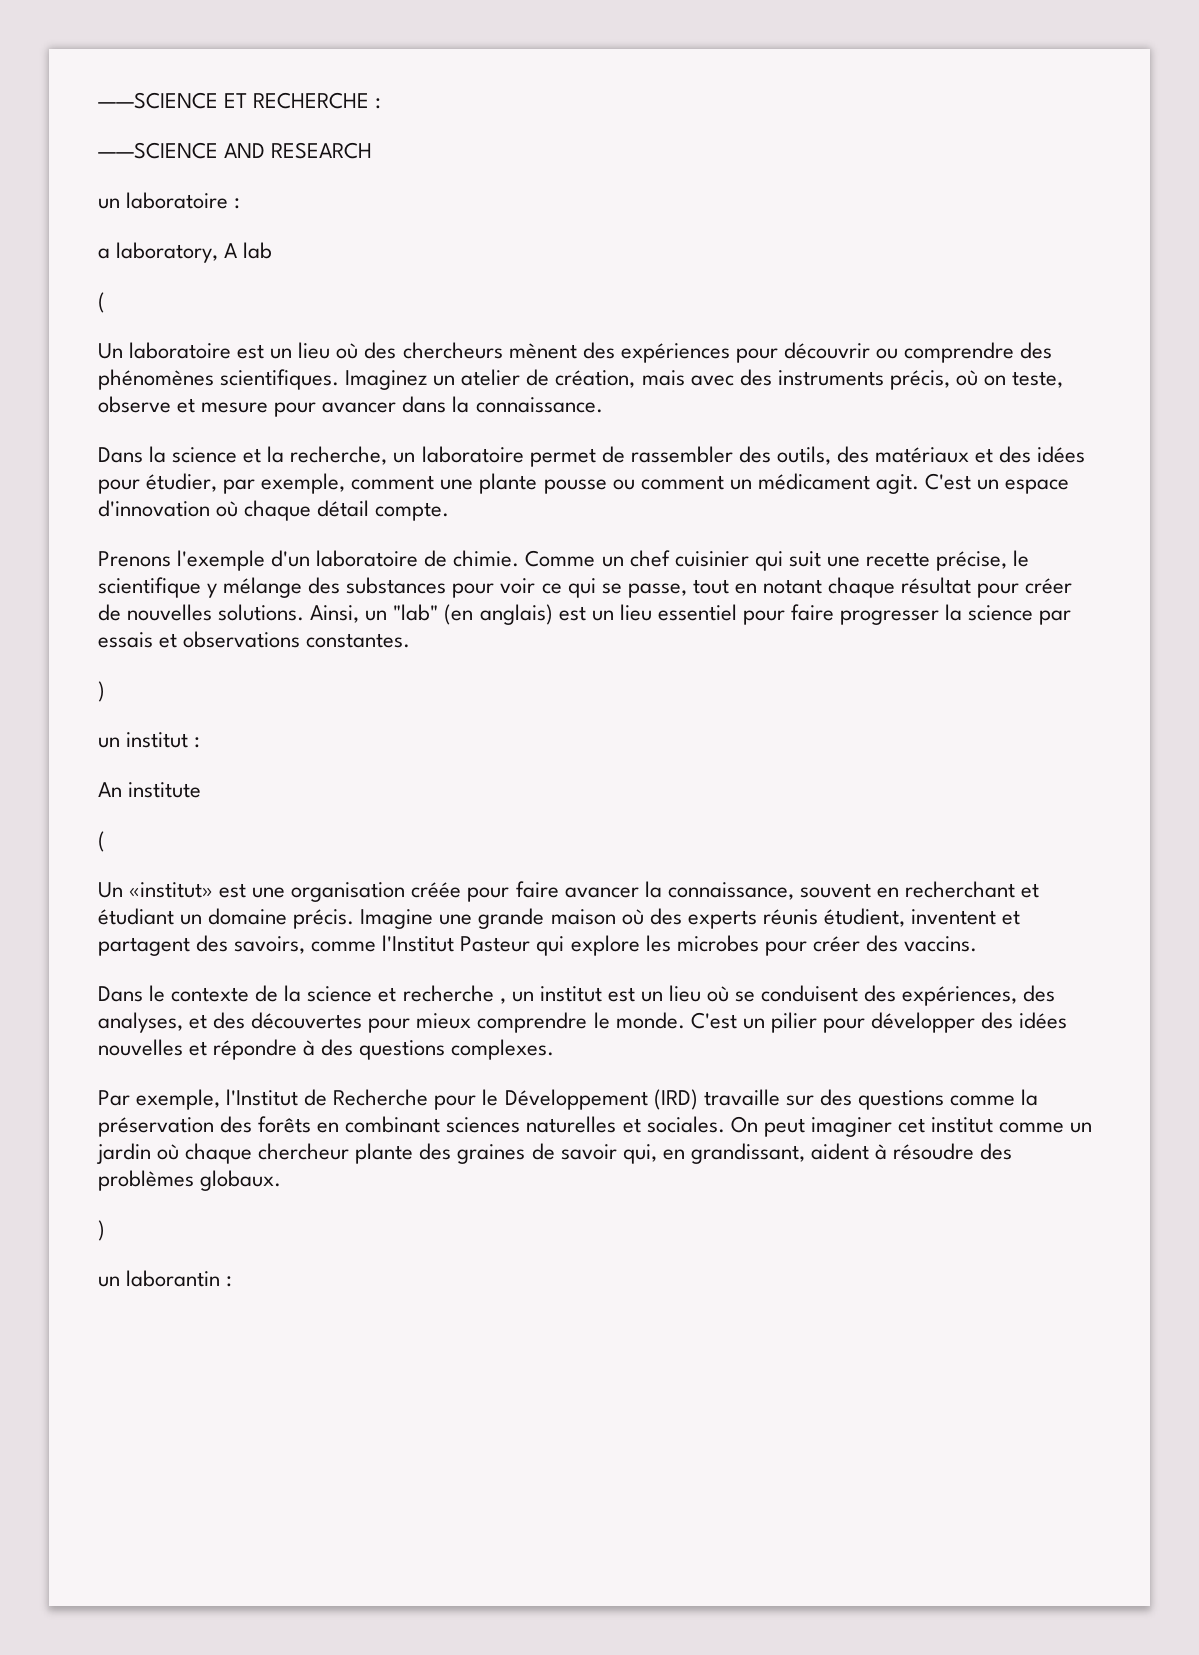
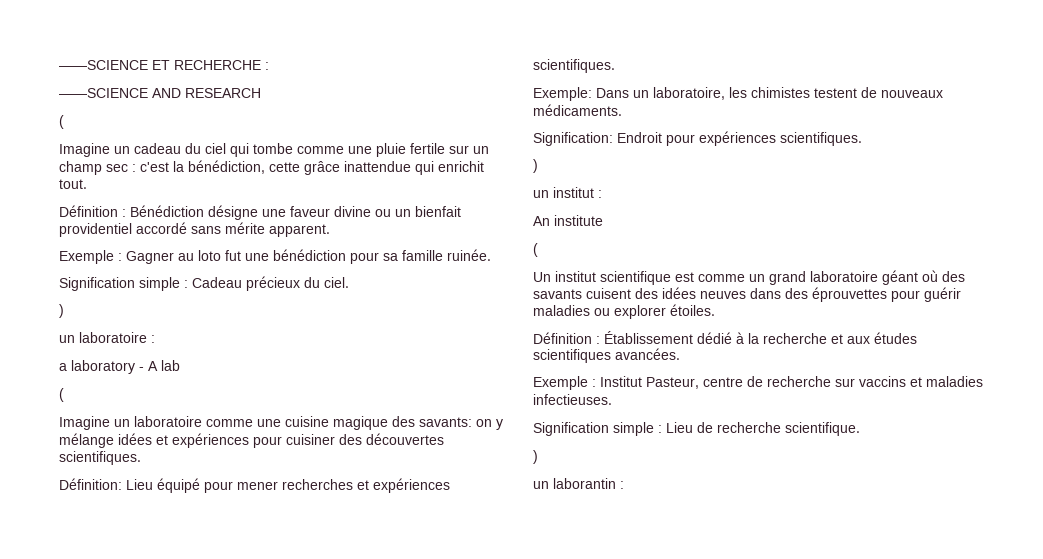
(373, 150) none -> [59,115,64,129] [59,143,489,157] [59,160,484,175] [59,179,87,189] [59,205,461,220] [59,222,330,237] [59,249,491,264] [59,276,349,291] [59,304,64,318] // ( // Imagine un cadeau du ciel qui tombe comme une pluie fertile sur un champ sec : c'est la bénédiction, cette grâce inattendue qui enrichit tout. // Définition : Bénédiction désigne une faveur divine ou un bienfait providentiel accordé sans mérite apparent. // Exemple : Gagner au loto fut une bénédiction pour sa famille ruinée. // Signification simple : Cadeau précieux du ciel. // )
[116,242,219,263] laboratory, -> [71,360,144,374] laboratory -
[98,342,1053,363] [98,369,1064,390] [98,396,603,417] [98,446,1086,467] [98,473,1070,494] [98,500,450,521] [98,550,1030,571] [98,577,1073,598] [98,604,1072,625] [98,631,411,648] Un laboratoire est un lieu où des chercheurs mènent des expériences pour découvrir ou comprendre des phénomènes scientifiques. Imaginez un atelier de création, mais avec des instruments précis, où on teste, observe et mesure pour avancer dans la connaissance. // Dans la science et la recherche, un laboratoire permet de rassembler des outils, des matériaux et des idées pour étudier, par exemple, comment une plante pousse ou comment un médicament agit. C'est un espace d'innovation où chaque détail compte. // Prenons l'exemple d'un laboratoire de chimie. Comme un chef cuisinier qui suit une recette précise, le scientifique y mélange des substances pour voir ce qui se passe, tout en notant chaque résultat pour créer de nouvelles solutions. Ainsi, un "lab" (en anglais) est un lieu essentiel pour faire progresser la science par essais et observations constantes. -> [59,416,503,430] [59,433,444,448] [59,451,141,465] [59,478,450,493] [533,59,615,73] [533,87,943,101] [533,104,622,116] [533,131,862,146] Imagine un laboratoire comme une cuisine magique des savants: on y mélange idées et expériences pour cuisiner des découvertes scientifiques. // Définition: Lieu équipé pour mener recherches et expériences scientifiques. // Exemple: Dans un laboratoire, les chimistes testent de nouveaux médicaments. // Signification: Endroit pour expériences scientifiques.
[129,881,1040,902] [98,908,1021,929] [98,935,977,956] [98,985,1056,1006] [98,1012,1068,1033] [98,1039,555,1060] [98,1089,1039,1110] [98,1116,1093,1137] [96,1143,1013,1164] [98,1170,282,1191] «institut» est une organisation créée pour faire avancer la connaissance, souvent en recherchant et étudiant un domaine précis. Imagine une grande maison où des experts réunis étudient, inventent et partagent des savoirs, comme l'Institut Pasteur qui explore les microbes pour créer des vaccins. // Dans le contexte de la science et recherche , un institut est un lieu où se conduisent des expériences, des analyses, et des découvertes pour mieux comprendre le monde. C'est un pilier pour développer des idées nouvelles et répondre à des questions complexes. // Par exemple, l'Institut de Recherche pour le Développement (IRD) travaille sur des questions comme la préservation des forêts en combinant sciences naturelles et sociales. On peut imaginer cet institut comme un jardin où chaque chercheur plante des graines de savoir qui, en grandissant, aident à résoudre des problèmes globaux. -> [555,270,965,285] [533,287,961,302] [533,304,715,319] [533,331,917,344] [533,348,680,363] [533,376,983,390] [533,394,612,405] [533,422,860,436] institut scientifique est comme un grand laboratoire géant où des savants cuisent des idées neuves dans des éprouvettes pour guérir maladies ou explorer étoiles. // Définition : Établissement dédié à la recherche et aux études scientifiques avancées. // Exemple : Institut Pasteur, centre de recherche sur vaccins et maladies infectieuses. // Signification simple : Lieu de recherche scientifique.

